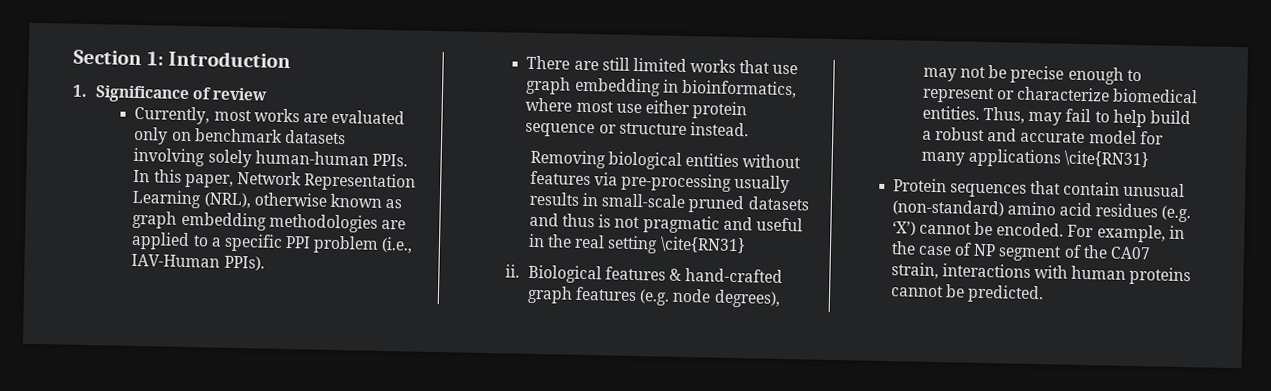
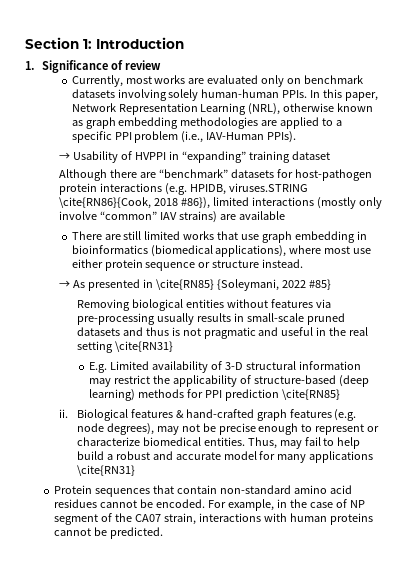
(265, 263) none -> [59,151,331,163] [59,169,373,181] [59,183,309,195] [59,197,383,209] [59,211,286,223] // → Usability of HVPPI in “expanding” training dataset // Although there are “benchmark” datasets for host-pathogen protein interactions (e.g. HPIDB, viruses.STRING \cite{RN86}{Cook, 2018 #86}), limited interactions (mostly only involve “common” IAV strains) are available
[681,79,797,99] bioinformatics, -> [71,245,287,257] bioinformatics (biomedical applications),
(749, 129) none -> [59,279,332,291] // → As presented in \cite{RN85} {Soleymani, 2022 #85}
(746, 245) none -> [88,361,361,373] [88,375,369,387] [88,389,340,401] // E.g. Limited availability of 3-D structural information may restrict the applicability of structure-based (deep learning) methods for PPI prediction \cite{RN85}
[1123,182,1186,198] [891,199,1004,217] unusual (non-standard) -> [220,485,292,494] non-standard
[1161,205,1192,223] [891,221,916,236] (e.g. ‘X’) -> (98, 503) none

